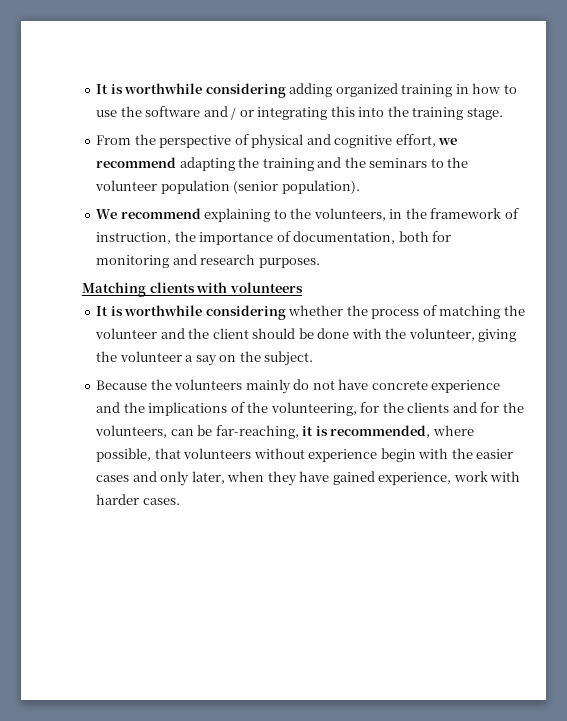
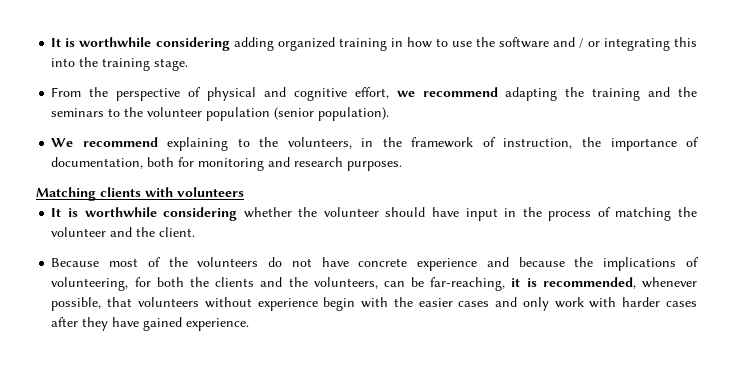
(368, 310) none -> [323,207,542,221] volunteer should have input in the
[212,328,517,342] [96,351,314,366] client should be done with the volunteer, giving the volunteer a say on the subject. -> [159,227,196,237] client.
(148, 385) none -> [109,257,161,267] most of
[245,379,291,394] mainly -> (259, 262) none
(121, 407) none -> [518,257,565,267] because
[247,402,269,413] the -> (700, 262) none
(380, 407) none -> [156,277,184,287] both
[480,402,500,413] for -> (283, 282) none
[432,425,474,436] where -> [642,277,698,288] whenever
[191,471,521,486] [96,494,180,505] later, when they have gained experience, work with harder cases. -> [554,297,697,308] [51,317,250,331] work with harder cases after they have gained experience.

